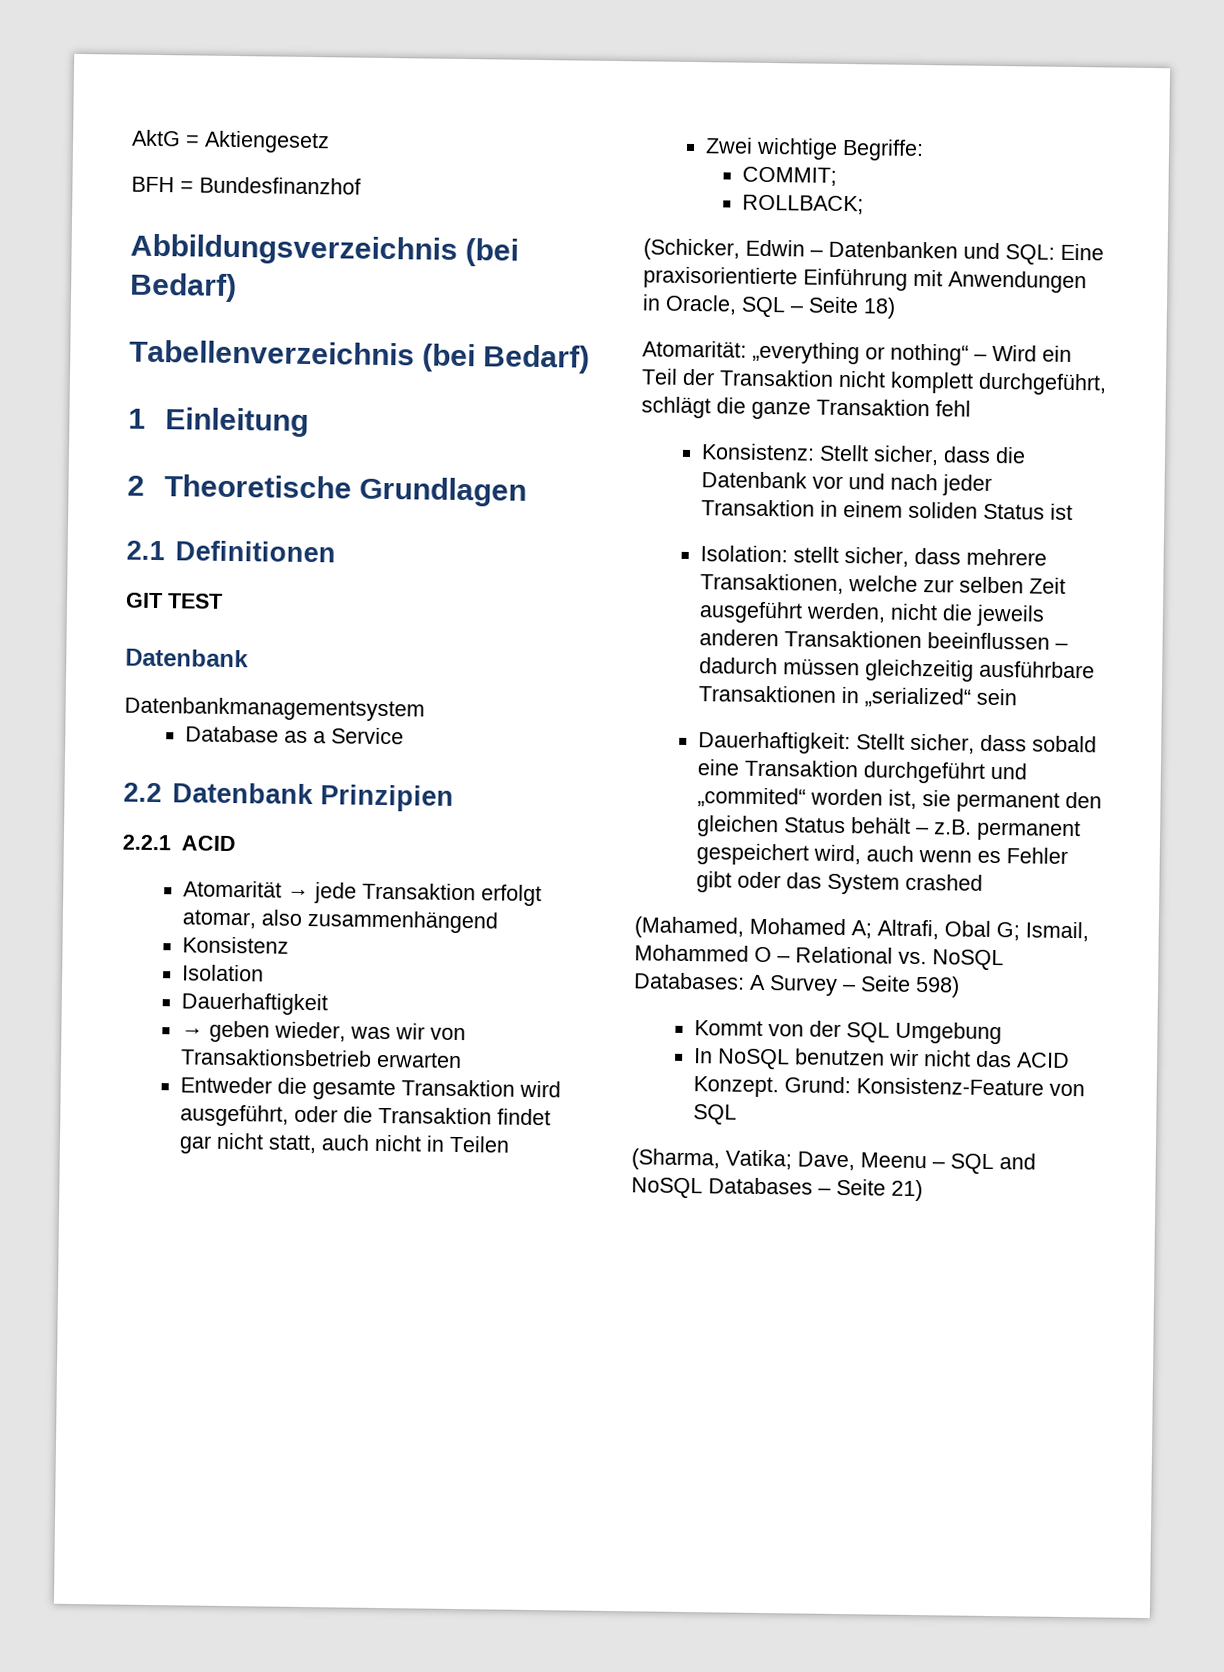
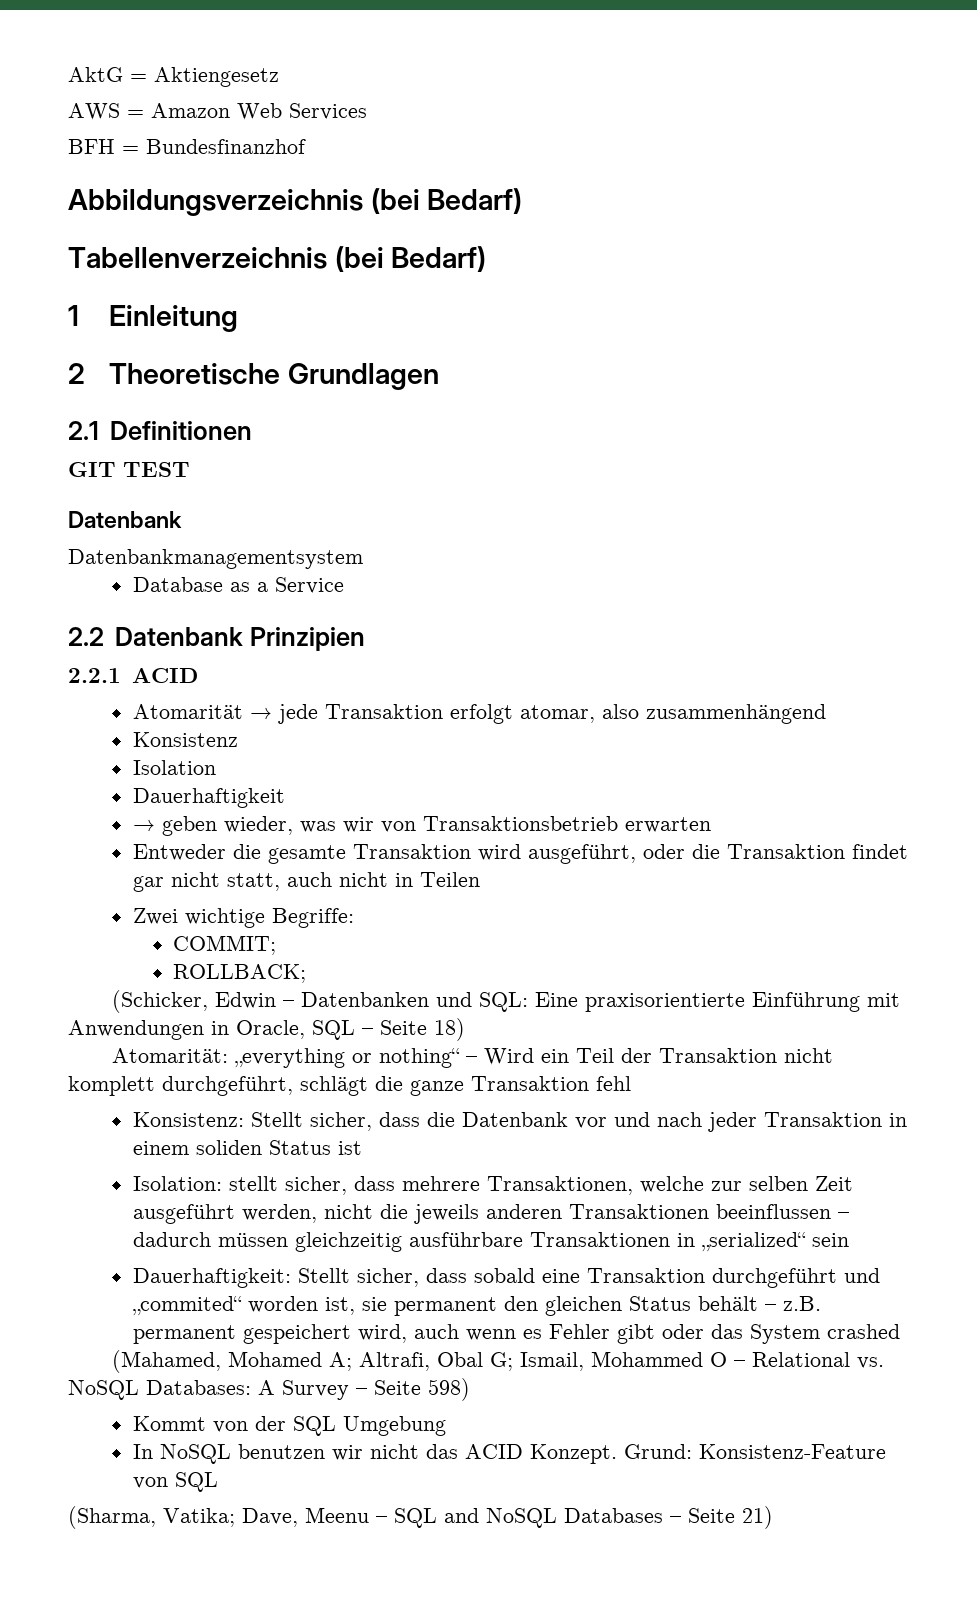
(330, 142) none -> [68,103,367,120] // AWS = Amazon Web Services

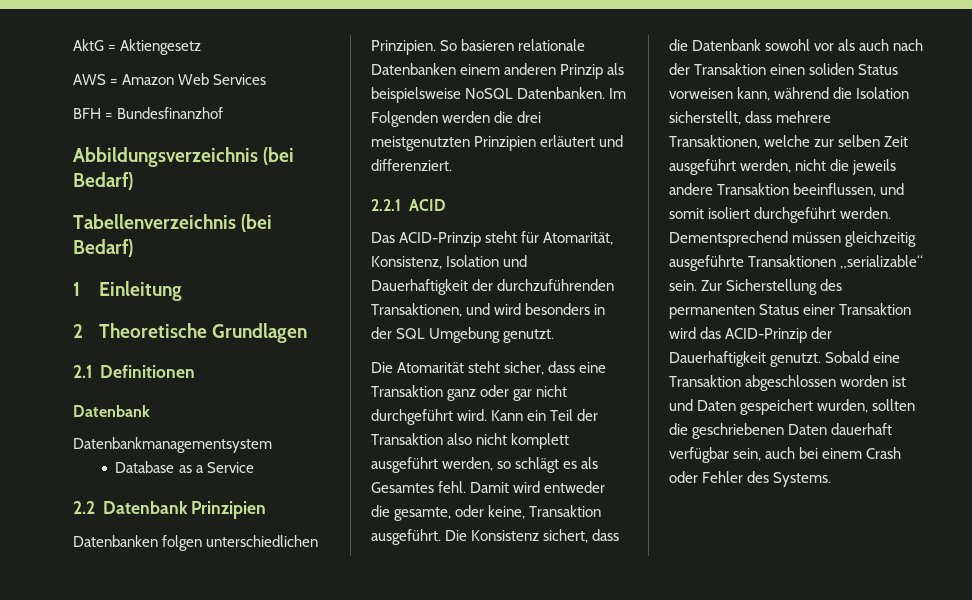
[68,462,190,477] // GIT TEST -> (195, 371) none
[68,668,198,683] [132,704,826,724] [132,732,238,747] [132,760,216,775] [132,788,285,808] [132,816,711,836] [132,844,908,864] [132,872,480,892] [132,908,354,928] [173,935,277,955] [173,964,307,983] [112,990,901,1013] [68,1018,465,1041] [112,1048,535,1068] 2.2.1 ACID // Atomarität → jede Transaktion erfolgt atomar, also zusammenhängend // Konsistenz // Isolation // Dauerhaftigkeit // → geben wieder, was wir von Transaktionsbetrieb erwarten // Entweder die gesamte Transaktion wird ausgeführt, oder die Transaktion findet gar nicht statt, auch nicht in Teilen // Zwei wichtige Begriffe: // COMMIT; // ROLLBACK; // (Schicker, Edwin – Datenbanken und SQL: Eine praxisorientierte Einführung mit Anwendungen in Oracle, SQL – Seite 18) // Atomarität: „everything or nothing“ – Wird -> [73,535,319,551] [371,39,586,55] [371,63,625,79] [371,87,627,103] [371,111,542,127] [371,135,624,151] [371,159,452,171] [371,199,446,211] [371,231,614,247] [371,255,528,269] [371,279,615,295] [371,303,606,317] [371,327,555,343] [371,361,607,375] [371,385,568,401] [371,409,524,425] Datenbanken folgen unterschiedlichen Prinzipien. So basieren relationale Datenbanken einem anderen Prinzip als beispielsweise NoSQL Datenbanken. Im Folgenden werden die drei meistgenutzten Prinzipien erläutert und differenziert. // 2.2.1 ACID // Das ACID-Prinzip steht für Atomarität, Konsistenz, Isolation und Dauerhaftigkeit der durchzuführenden Transaktionen, und wird besonders in der SQL Umgebung genutzt. // Die Atomarität steht sicher, dass eine Transaktion ganz oder gar nicht durchgeführt wird. Kann
(778, 1055) none -> [447,433,473,445] also
[162,1076,631,1096] [132,1112,907,1132] [132,1140,362,1155] [132,1176,347,1195] durchgeführt, schlägt die ganze Transaktion fehl // Konsistenz: Stellt sicher, dass die Datenbank vor und nach jeder Transaktion in einem soliden Status ist // Isolation: stellt sicher, -> [371,457,599,473] [371,481,606,493] [371,505,602,521] [371,529,620,545] [669,39,924,51] [669,63,899,75] [669,87,910,101] [669,111,741,125] ausgeführt werden, so schlägt es als Gesamtes fehl. Damit wird entweder die gesamte, oder keine, Transaktion ausgeführt. Die Konsistenz sichert, dass die Datenbank sowohl vor als auch nach der Transaktion einen soliden Status vorweisen kann, während die Isolation sicherstellt,
[485,1204,849,1219] [132,1232,849,1252] [132,1268,880,1288] [132,1296,821,1316] [132,1324,900,1344] [112,1350,885,1373] [68,1378,470,1401] [132,1416,446,1436] [132,1444,886,1464] [132,1472,218,1492] [68,1506,773,1529] anderen Transaktionen beeinflussen – dadurch müssen gleichzeitig ausführbare Transaktionen in „serialized“ sein // Dauerhaftigkeit: Stellt sicher, dass sobald eine Transaktion durchgeführt und „commited“ worden ist, sie permanent den gleichen Status behält – z.B. permanent gespeichert wird, auch wenn es Fehler gibt oder das System crashed // (Mahamed, Mohamed A; Altrafi, Obal G; Ismail, Mohammed O – Relational vs. NoSQL Databases: A Survey – Seite 598) // Kommt von der SQL Umgebung // In NoSQL benutzen wir nicht das ACID Konzept. Grund: Konsistenz-Feature von SQL // (Sharma, Vatika; Dave, Meenu – SQL and NoSQL Databases – Seite 21) -> [669,183,905,197] [669,207,892,223] [669,231,917,247] [669,255,924,271] [669,279,843,295] [669,303,912,319] [669,327,833,343] [669,351,901,367] [669,375,907,391] [669,399,916,415] [669,423,893,439] [669,447,902,463] [669,471,832,487] andere Transaktion beeinflussen, und somit isoliert durchgeführt werden. Dementsprechend müssen gleichzeitig ausgeführte Transaktionen „serializable“ sein. Zur Sicherstellung des permanenten Status einer Transaktion wird das ACID-Prinzip der Dauerhaftigkeit genutzt. Sobald eine Transaktion abgeschlossen worden ist und Daten gespeichert wurden, sollten die geschriebenen Daten dauerhaft verfügbar sein, auch bei einem Crash oder Fehler des Systems.

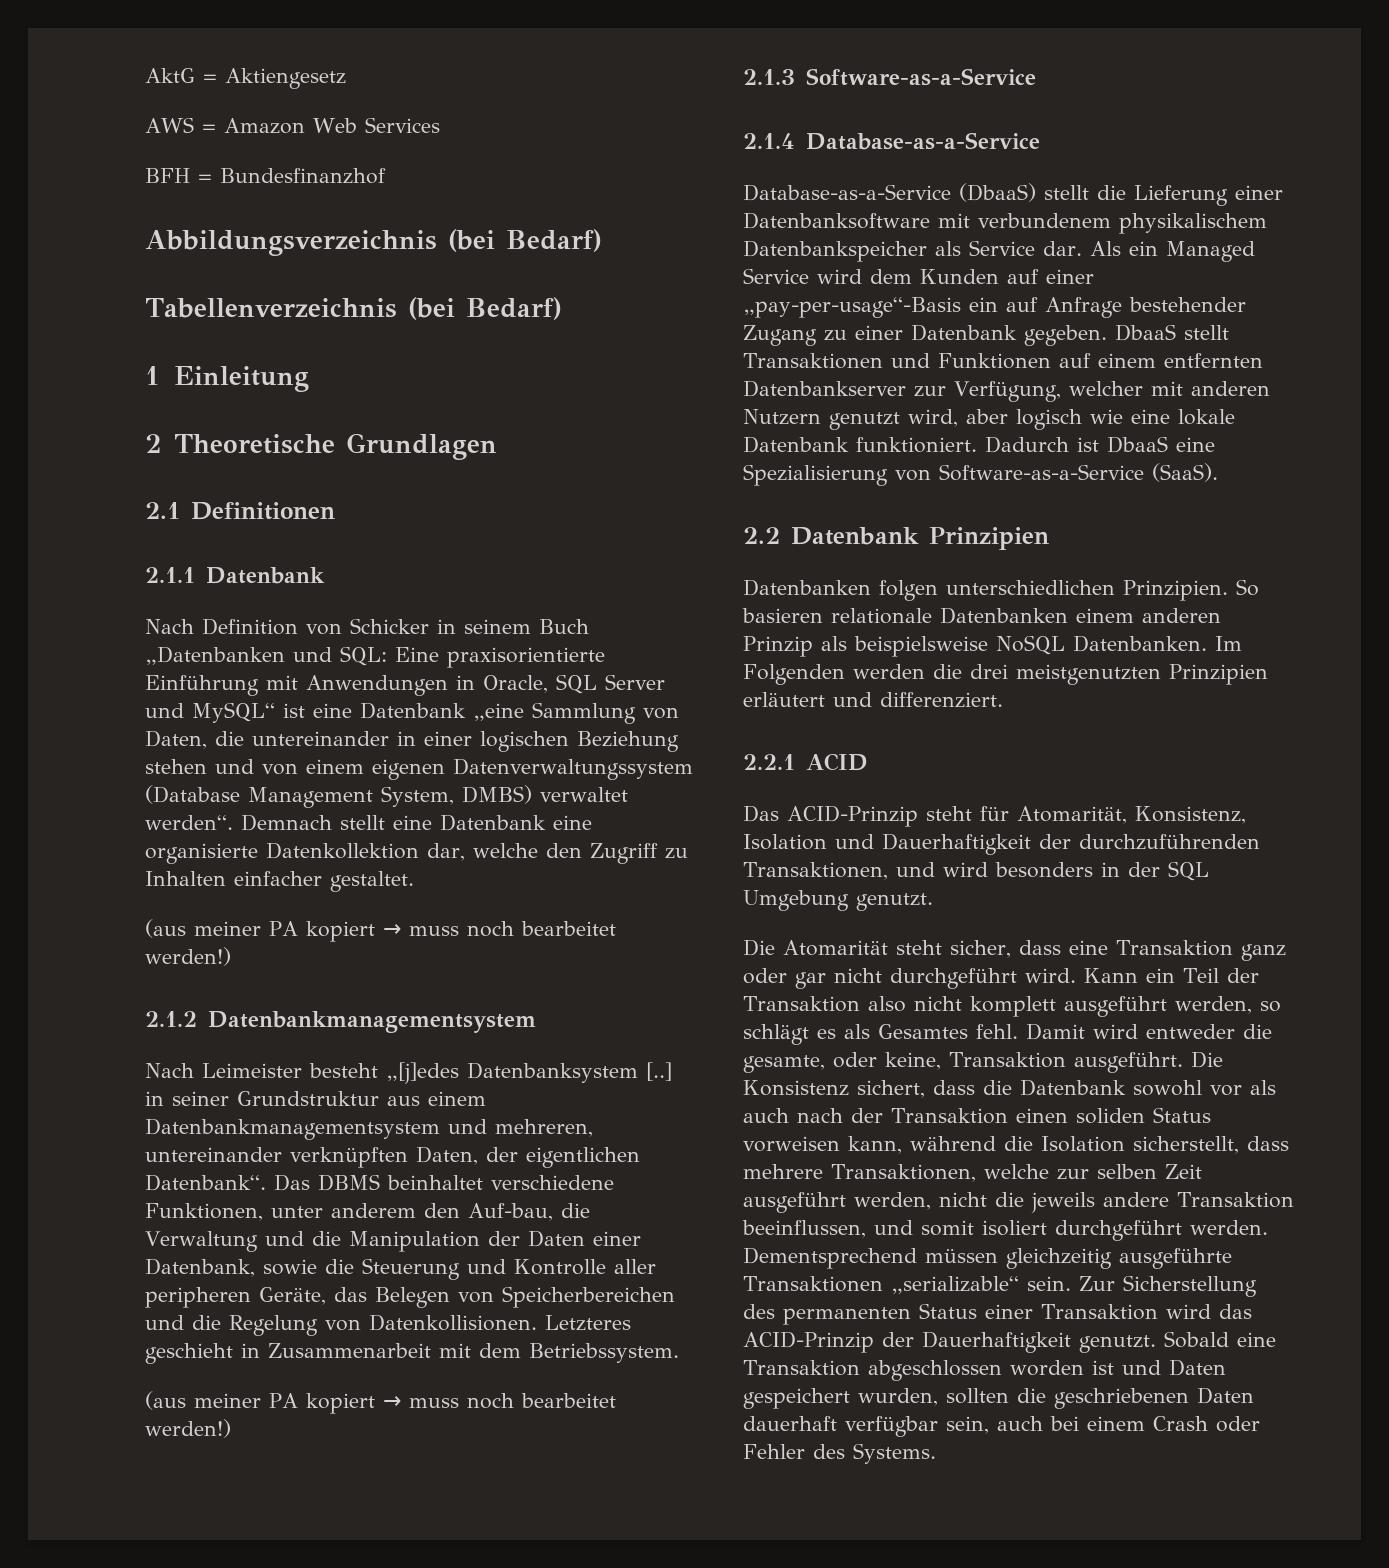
(195, 371) none -> [145,567,195,583] 2.1.1
[73,437,272,453] [115,461,254,473] Datenbankmanagementsystem // Database as a Service -> [145,618,589,635] [145,646,605,668] [145,674,665,696] [145,702,679,724] [145,730,679,752] [145,758,693,780] [145,785,628,808] [145,814,592,831] [145,842,688,864] [145,871,414,892] [145,919,616,942] [145,947,231,966] [145,1011,536,1033] [145,1062,672,1084] [145,1091,486,1106] [145,1118,593,1140] [145,1146,640,1168] [145,1174,614,1191] [145,1203,590,1221] [145,1230,641,1252] [145,1258,656,1280] [145,1286,675,1308] [145,1314,631,1336] [145,1343,679,1364] [145,1391,616,1414] [145,1419,231,1438] [743,68,1036,86] [743,132,1040,150] [743,183,1283,206] [743,212,1267,234] [743,240,1255,262] [743,268,1094,284] [743,297,1246,318] [743,324,1229,346] [743,353,1263,369] [743,380,1270,402] [743,409,1235,430] [743,436,1215,453] [743,463,1218,486] Nach Definition von Schicker in seinem Buch „Datenbanken und SQL: Eine praxisorientierte Einführung mit Anwendungen in Oracle, SQL Server und MySQL“ ist eine Datenbank „eine Sammlung von Daten, die untereinander in einer logischen Beziehung stehen und von einem eigenen Datenverwaltungssystem (Database Management System, DMBS) verwaltet werden“. Demnach stellt eine Datenbank eine organisierte Datenkollektion dar, welche den Zugriff zu Inhalten einfacher gestaltet. // (aus meiner PA kopiert → muss noch bearbeitet werden!) // 2.1.2 Datenbankmanagementsystem // Nach Leimeister besteht „[j]edes Datenbanksystem [..] in seiner Grundstruktur aus einem Datenbankmanagementsystem und mehreren, untereinander verknüpften Daten, der eigentlichen Datenbank“. Das DBMS beinhaltet verschiedene Funktionen, unter anderem den Auf-bau, die Verwaltung und die Manipulation der Daten einer Datenbank, sowie die Steuerung und Kontrolle aller peripheren Geräte, das Belegen von Speicherbereichen und die Regelung von Datenkollisionen. Letzteres geschieht in Zusammenarbeit mit dem Betriebssystem. // (aus meiner PA kopiert → muss noch bearbeitet werden!) // 2.1.3 Software-as-a-Service // 2.1.4 Database-as-a-Service // Database-as-a-Service (DbaaS) stellt die Lieferung einer Datenbanksoftware mit verbundenem physikalischem Datenbankspeicher als Service dar. Als ein Managed Service wird dem Kunden auf einer „pay-per-usage“-Basis ein auf Anfrage bestehender Zugang zu einer Datenbank gegeben. DbaaS stellt Transaktionen und Funktionen auf einem entfernten Datenbankserver zur Verfügung, welcher mit anderen Nutzern genutzt wird, aber logisch wie eine lokale Datenbank funktioniert. Dadurch ist DbaaS eine Spezialisierung von Software-as-a-Service (SaaS).

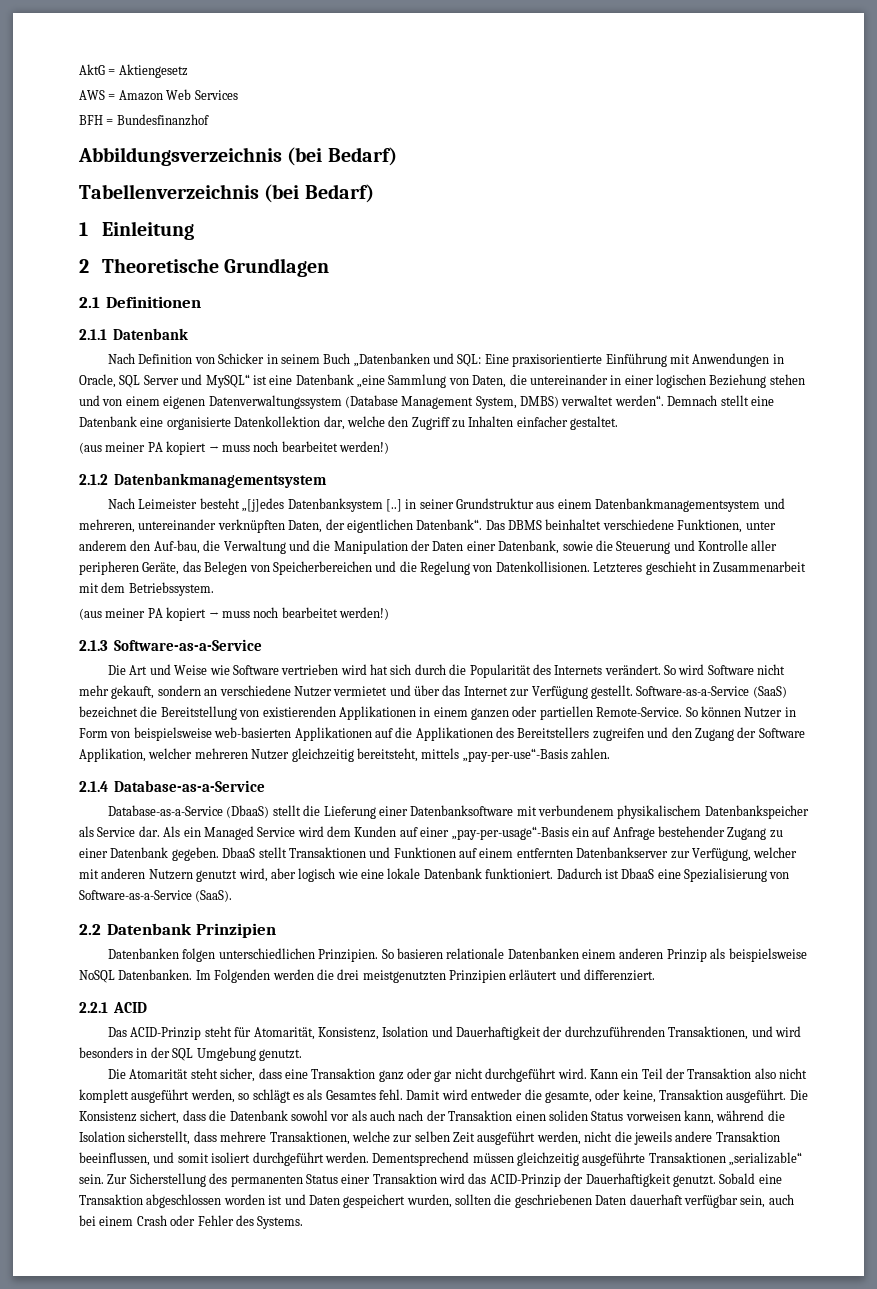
(1036, 77) none -> [108,664,786,678] [79,685,787,699] [79,706,796,720] [79,727,805,741] [79,748,610,762] // Die Art und Weise wie Software vertrieben wird hat sich durch die Popularität des Internets verändert. So wird Software nicht mehr gekauft, sondern an verschiedene Nutzer vermietet und über das Internet zur Verfügung gestellt. Software-as-a-Service (SaaS) bezeichnet die Bereitstellung von existierenden Applikationen in einem ganzen oder partiellen Remote-Service. So können Nutzer in Form von beispielsweise web-basierten Applikationen auf die Applikationen des Bereitstellers zugreifen und den Zugang der Software Applikation, welcher mehreren Nutzer gleichzeitig bereitsteht, mittels „pay-per-use“-Basis zahlen.

